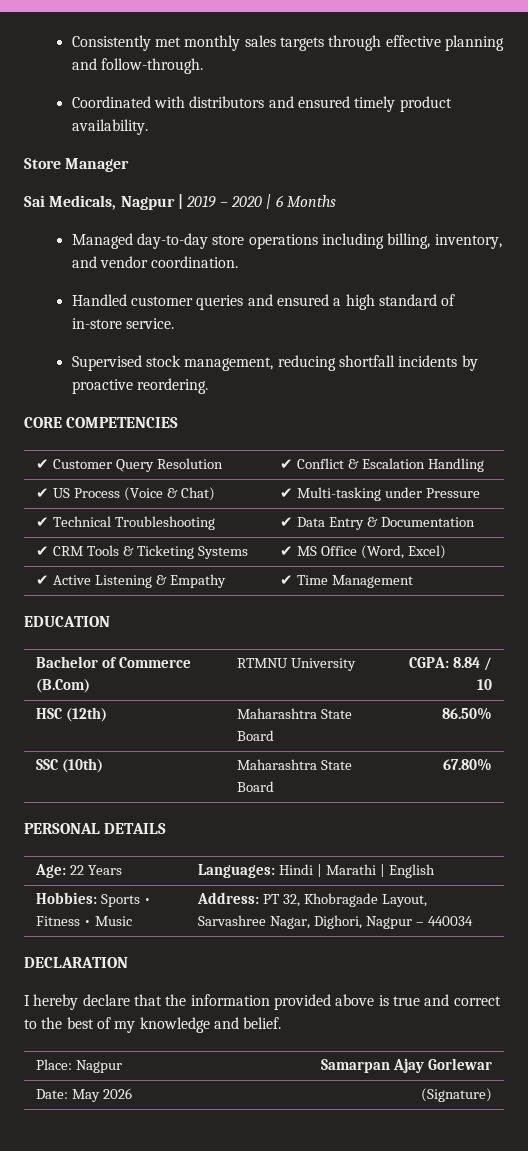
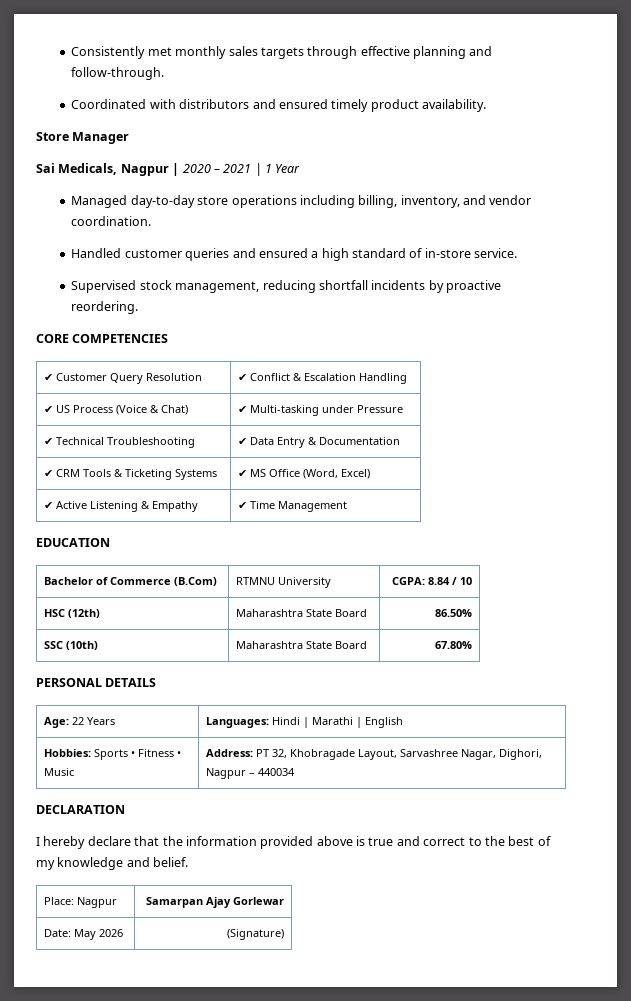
[186,194,336,209] 2019 – 2020 | 6 Months -> [182,163,301,176] 2020 – 2021 | 1 Year

